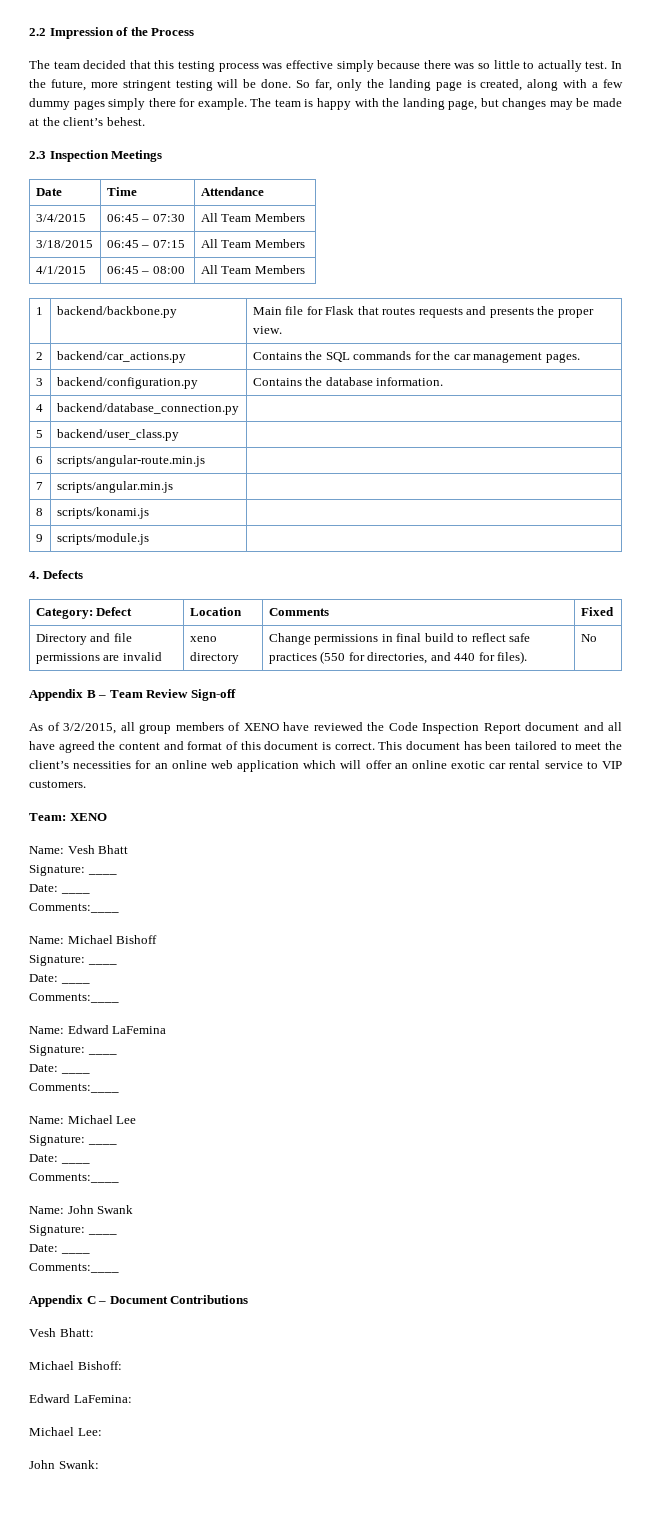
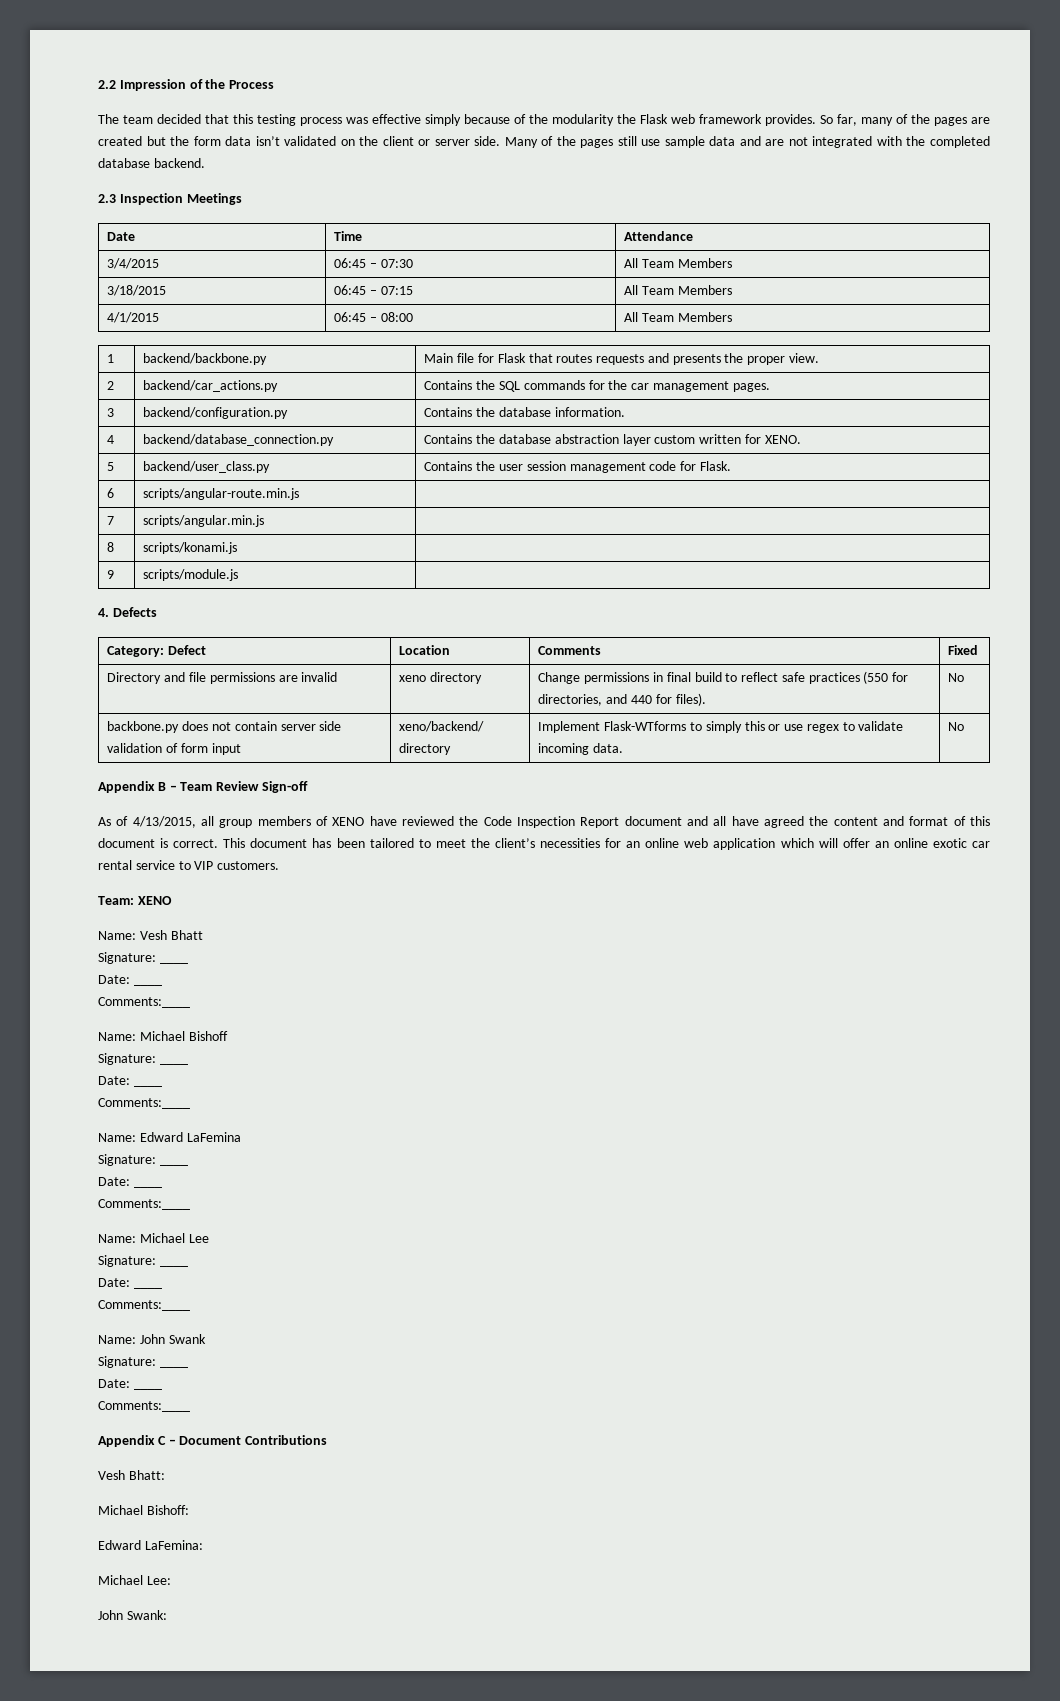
[423,60,622,72] [29,79,623,91] [29,98,622,110] [29,117,145,126] there was so little to actually test. In the future, more stringent testing will be done. So far, only the landing page is created, along with a few dummy pages simply there for example. The team is happy with the landing page, but changes may be made at the client’s behest. -> [514,114,990,126] [98,136,990,148] [98,158,205,168] of the modularity the Flask web framework provides. So far, many of the pages are created but the form data isn’t validated on the client or server side. Many of the pages still use sample data and are not integrated with the completed database backend.
[35,430,43,438] [56,429,179,441] // 5 | backend/user_class.py | -> [424,434,801,446] [107,462,115,471] [143,461,271,473] [424,461,731,473] Contains the database abstraction layer custom written for XENO. // 5 | backend/user_class.py | Contains the user session management code for Flask.
(597, 638) none -> [107,721,342,733] [107,743,241,755] [399,721,485,732] [399,743,452,755] [538,721,904,733] [538,743,624,755] [948,722,965,731] // backbone.py does not contain server side validation of form input | xeno/backend/ directory | Implement Flask-WTforms to simply this or use regex to validate incoming data. | No
[63,723,116,734] 3/2/2015, -> [132,816,196,828] 4/13/2015,

